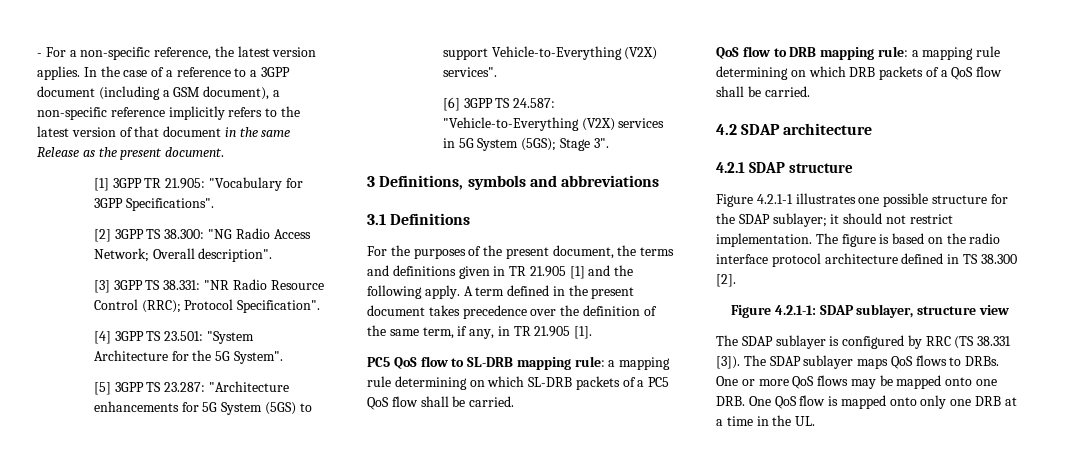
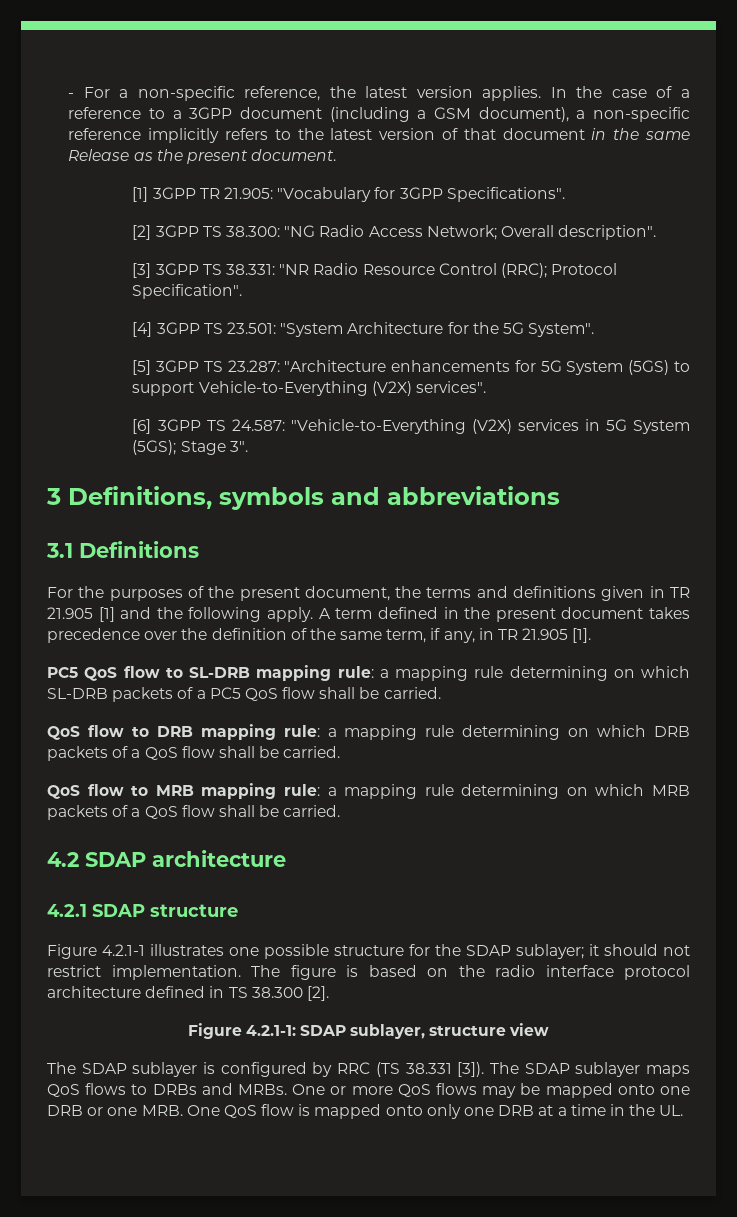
(810, 91) none -> [47,783,691,799] [47,805,341,820] // QoS flow to MRB mapping rule: a mapping rule determining on which MRB packets of a QoS flow shall be carried.
[965,356,1000,366] DRBs. -> [152,1083,287,1095] DRBs and MRBs.
[716,396,745,406] DRB. -> [47,1105,183,1116] DRB or one MRB.

